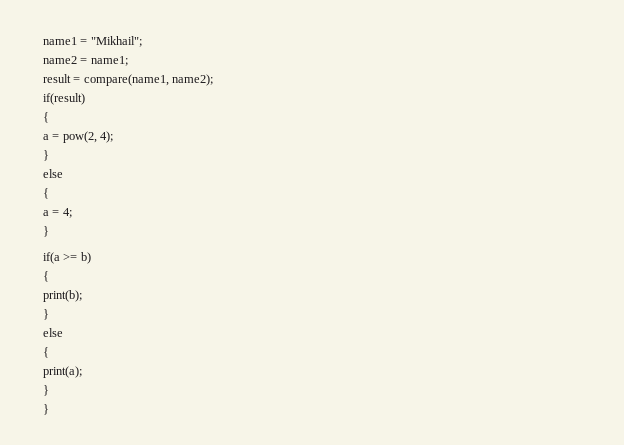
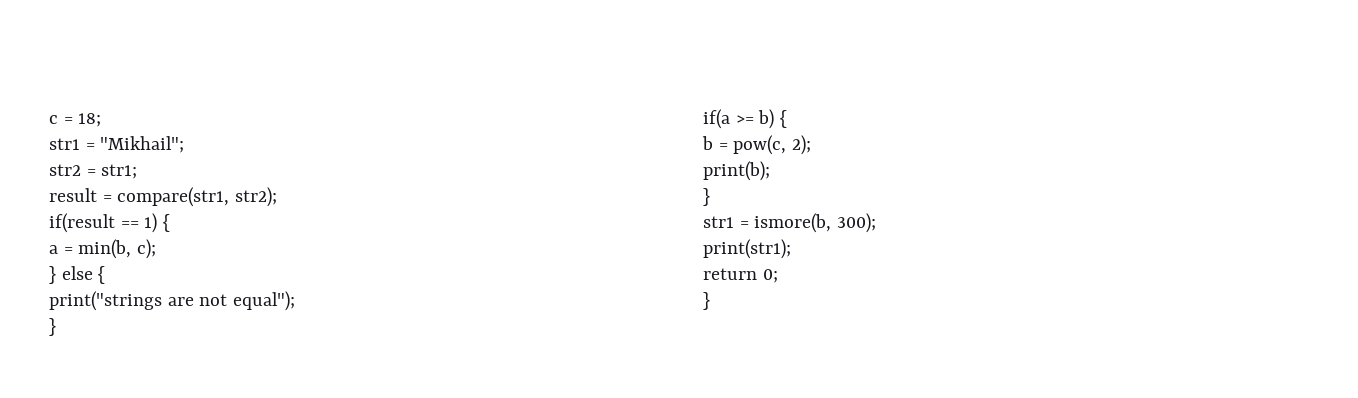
[43,37,77,45] name1 -> [49,113,102,127] [49,138,80,150] c = 18; // str1
[43,56,128,66] name2 = name1; -> [49,164,138,179] str2 = str1;
[83,74,214,86] [43,93,85,105] [43,112,49,123] [43,131,114,143] [43,150,49,161] [43,169,63,178] [43,188,49,199] [43,208,72,218] compare(name1, name2); // if(result) // { // a = pow(2, 4); // } // else // { // a = 4; -> [117,187,278,207] [49,213,171,233] [49,239,157,259] [49,266,106,284] [49,291,296,311] compare(str1, str2); // if(result == 1) { // a = min(b, c); // } else { // print("strings are not equal");
[43,271,49,282] [43,290,82,302] [43,309,49,320] [43,328,63,337] [43,347,49,358] [43,366,82,378] [43,385,49,396] [43,404,49,415] // { // print(b); // } // else // { // print(a); // } // } -> [780,110,788,128] [702,135,812,155] [703,161,770,181] [703,188,710,206] [703,213,877,233] [703,239,791,259] [703,268,778,283] [703,292,710,310] { // b = pow(c, 2); // print(b); // } // str1 = ismore(b, 300); // print(str1); // return 0; // }

